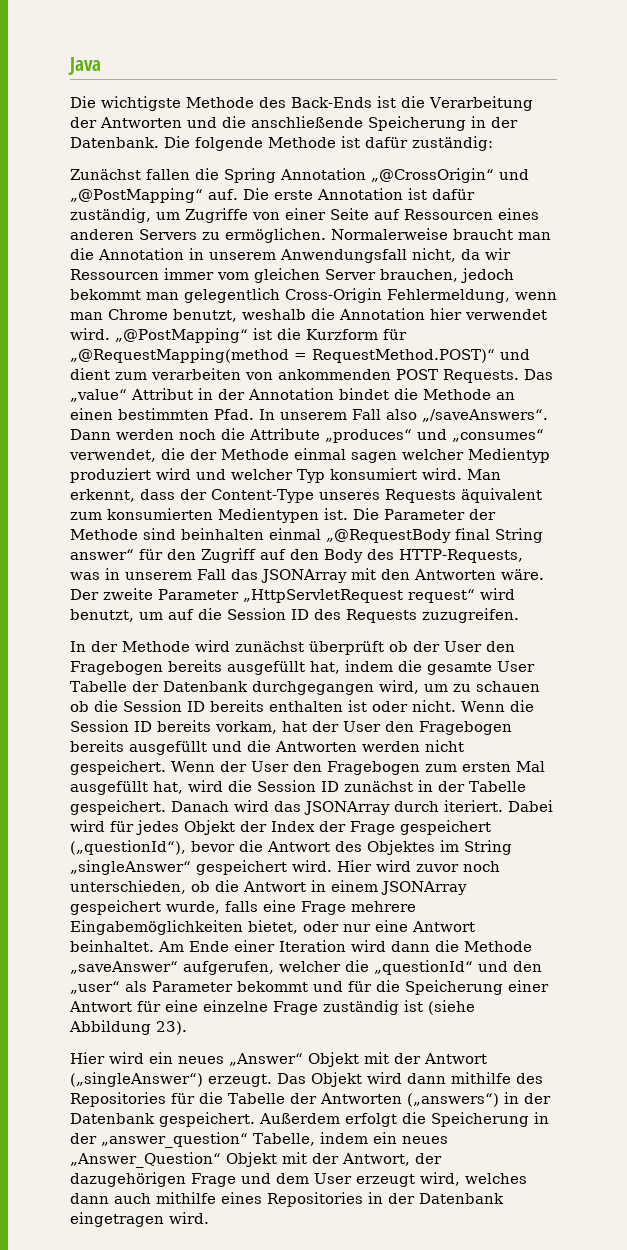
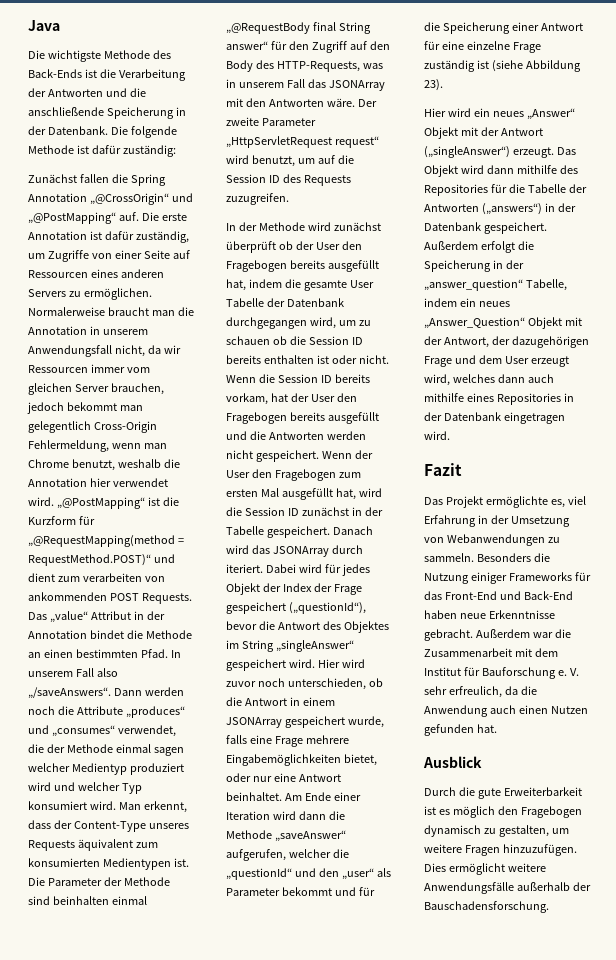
(209, 1218) none -> [424,463,462,476] [424,496,586,508] [424,515,570,527] [424,534,560,546] [424,553,550,562] [424,572,591,584] [424,591,573,600] [424,610,555,619] [424,629,571,641] [424,648,558,657] [424,667,579,679] [424,686,537,698] [424,705,588,717] [424,724,497,736] [423,756,482,768] [424,787,582,799] [424,806,582,818] [424,825,569,837] [424,844,577,856] [424,863,546,875] [424,882,591,894] [424,901,549,913] // Fazit // Das Projekt ermöglichte es, viel Erfahrung in der Umsetzung von Webanwendungen zu sammeln. Besonders die Nutzung einiger Frameworks für das Front-End und Back-End haben neue Erkenntnisse gebracht. Außerdem war die Zusammenarbeit mit dem Institut für Bauforschung e. V. sehr erfreulich, da die Anwendung auch einen Nutzen gefunden hat. // Ausblick // Durch die gute Erweiterbarkeit ist es möglich den Fragebogen dynamisch zu gestalten, um weitere Fragen hinzuzufügen. Dies ermöglicht weitere Anwendungsfälle außerhalb der Bauschadensforschung.

